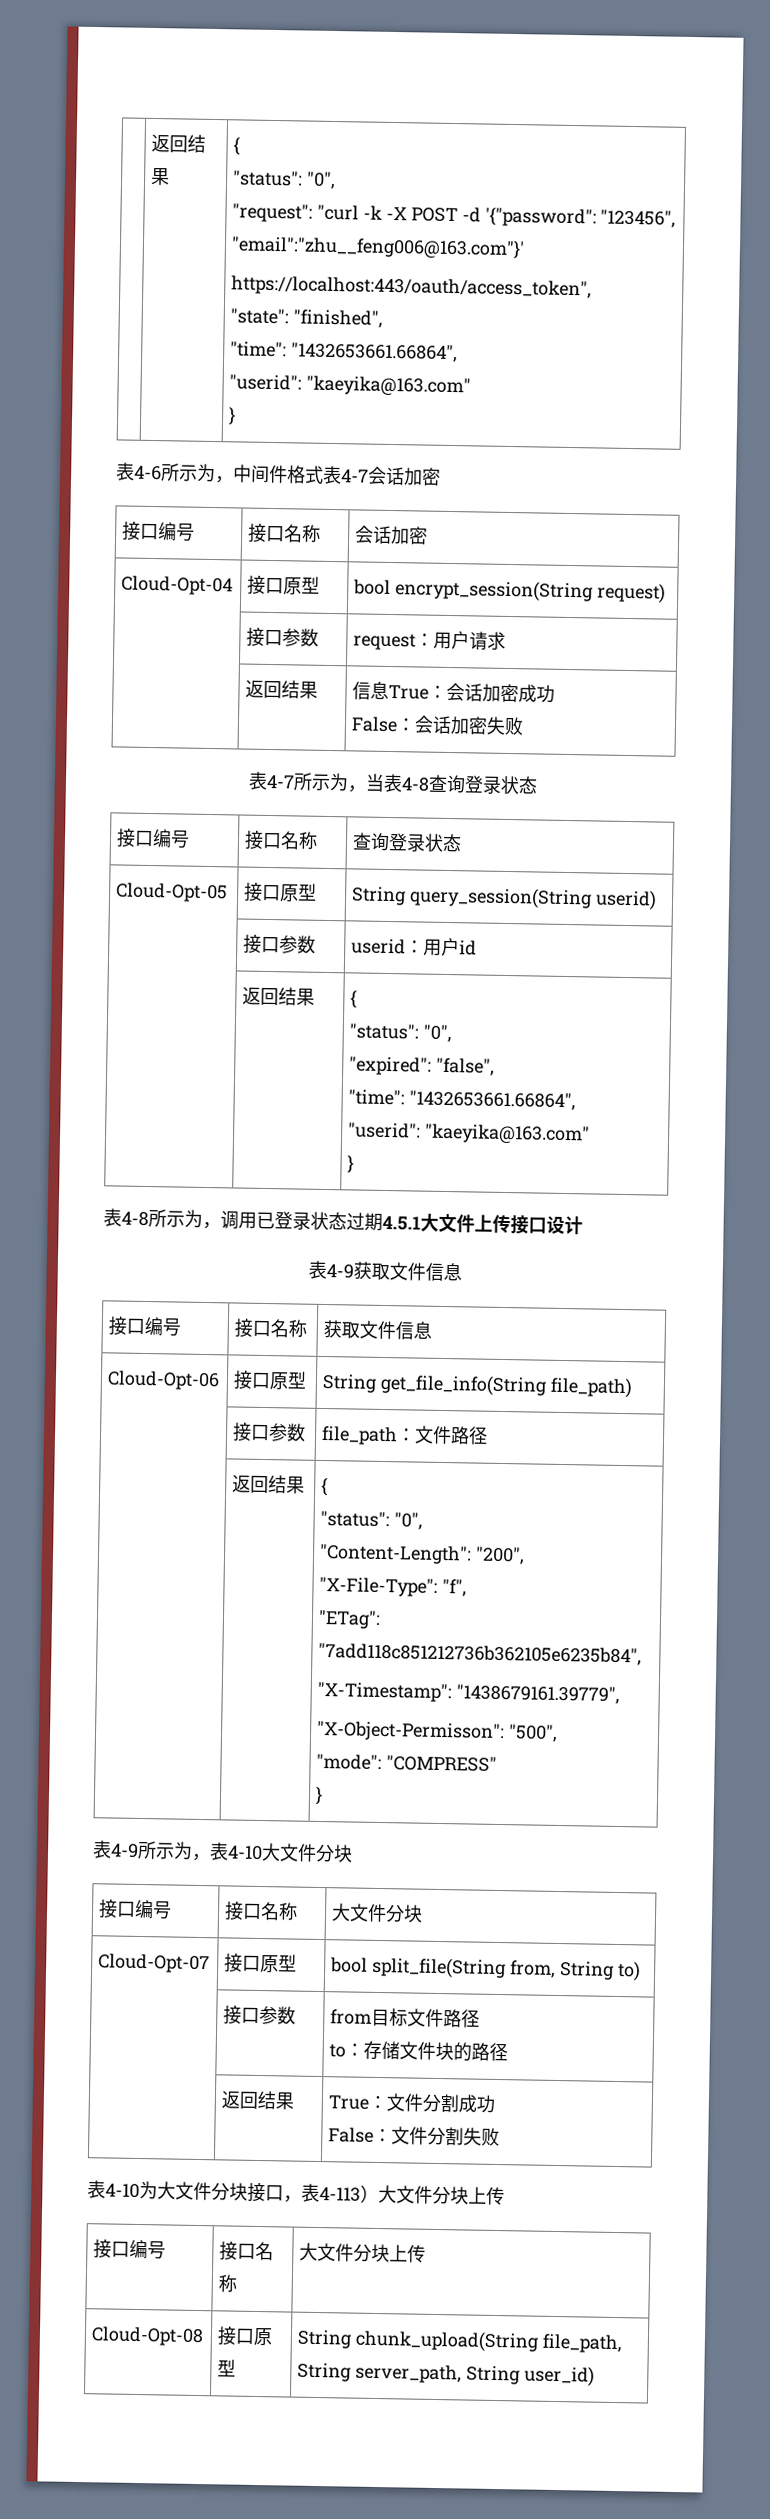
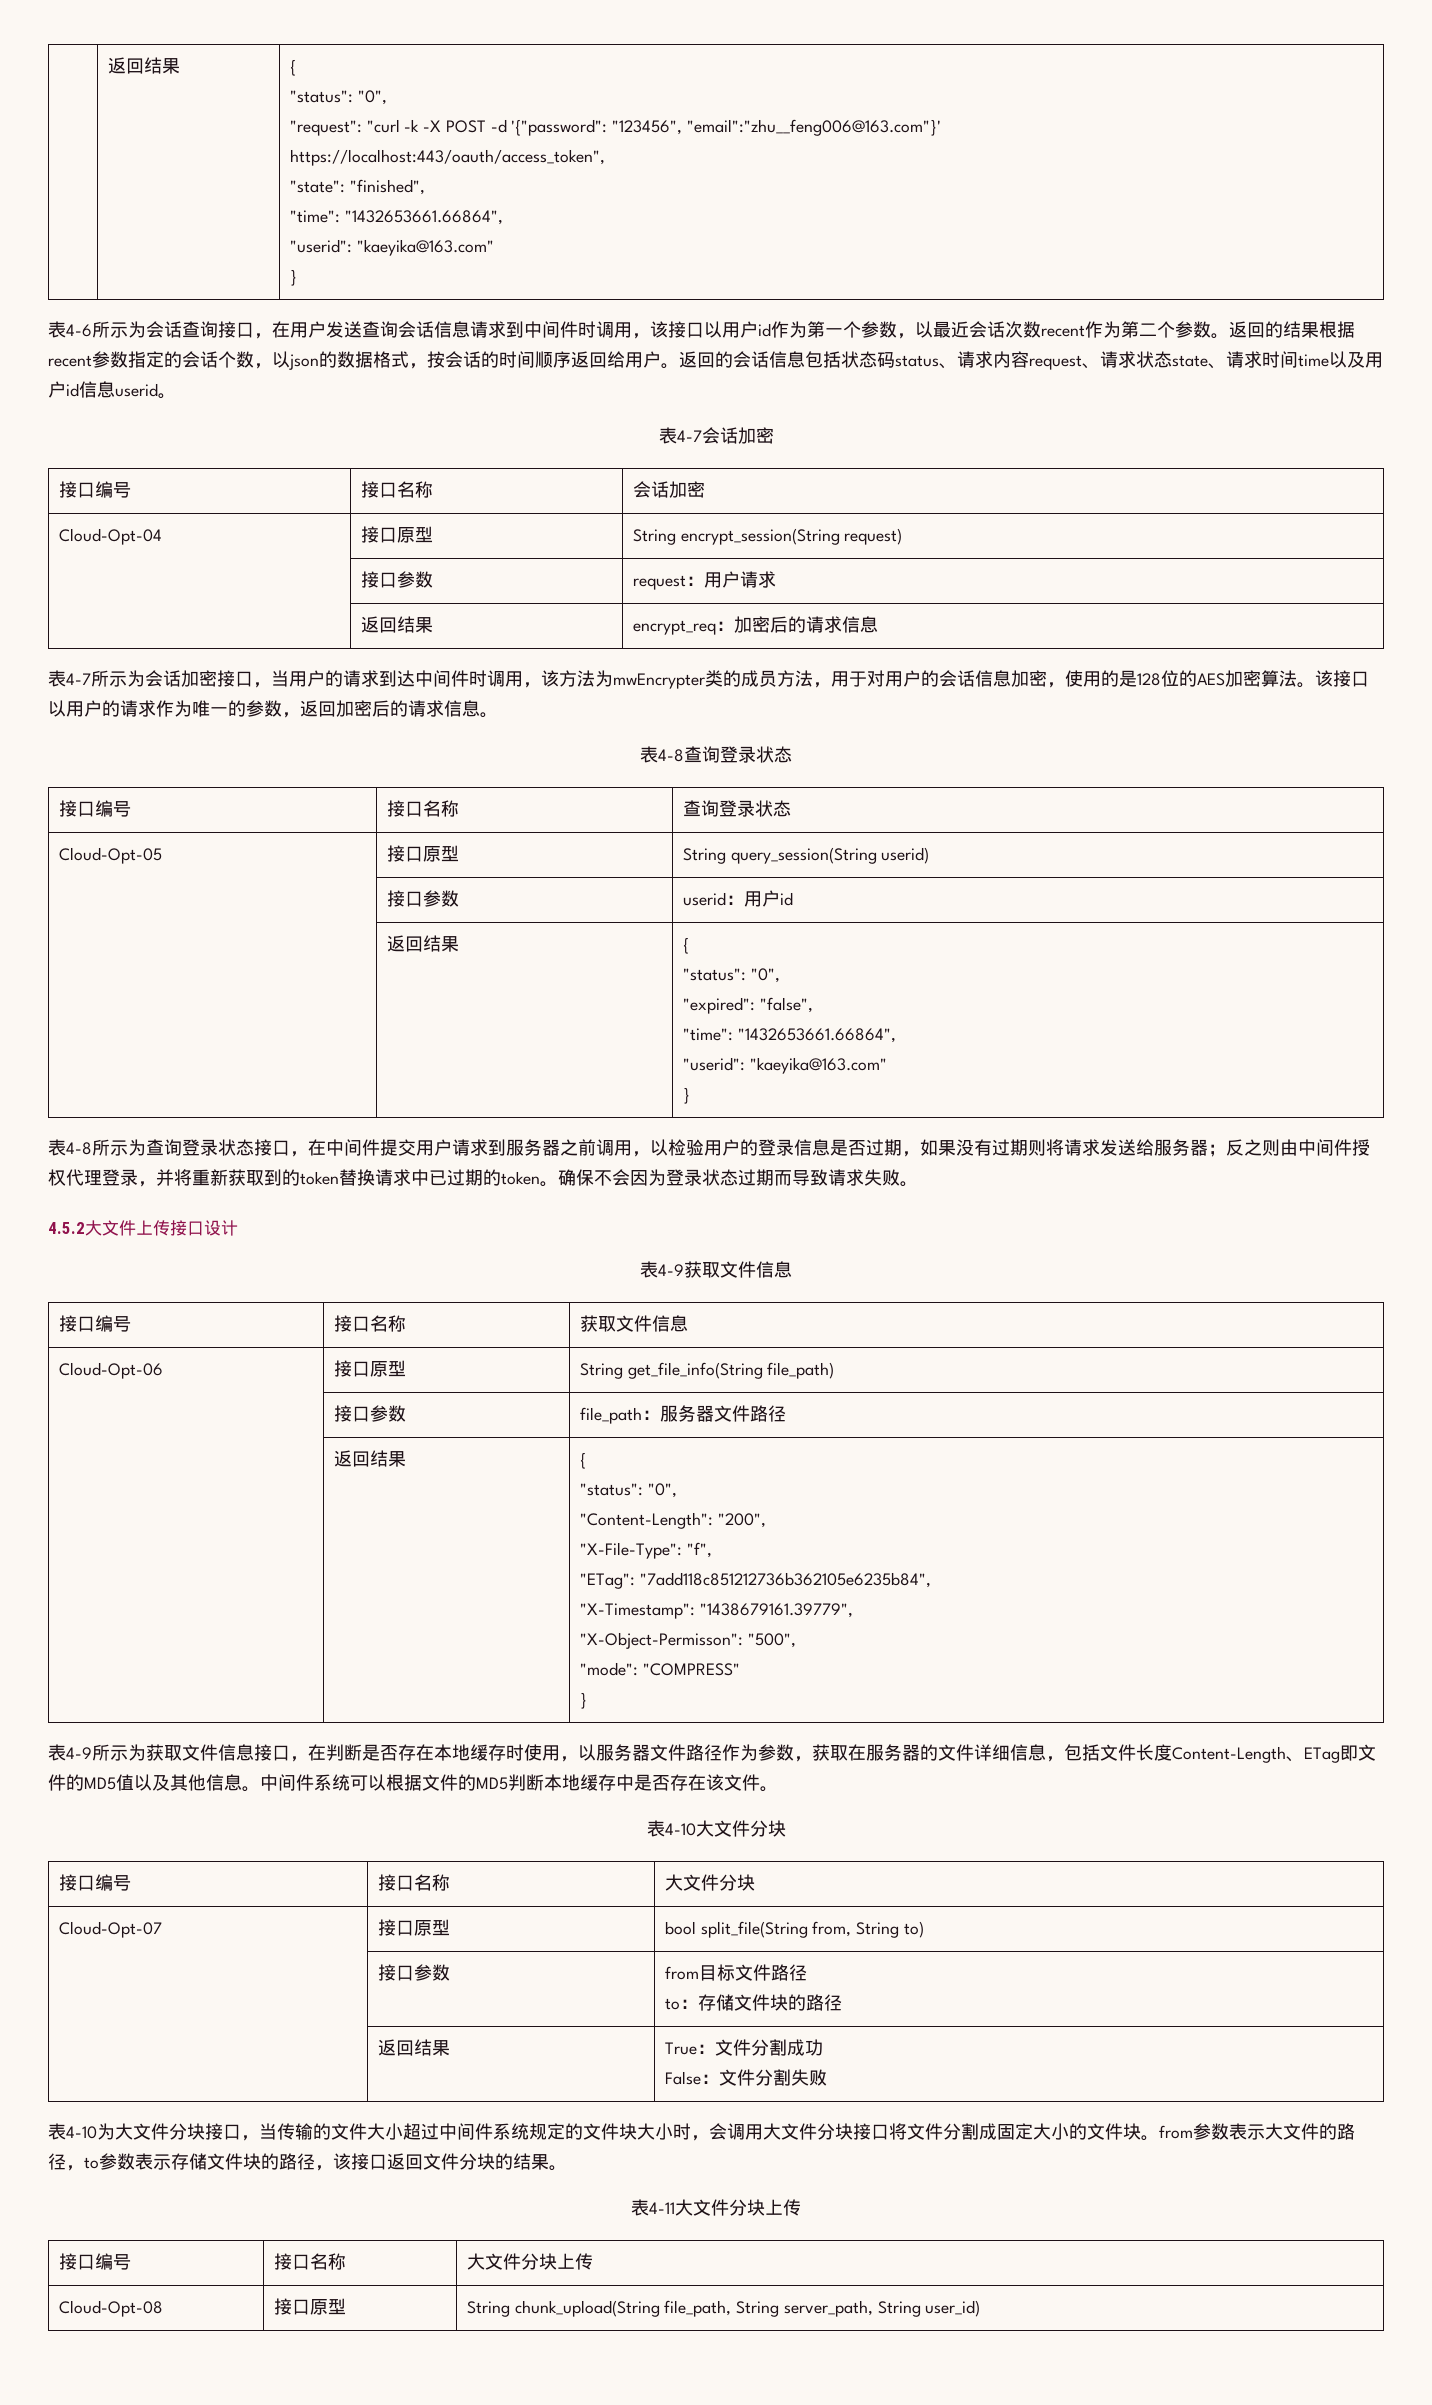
[214,464,324,484] ，中间件格式 -> [146,321,1355,339] [48,351,1383,370] [48,381,176,399] 会话查询接口，在用户发送查询会话信息请求到中间件时调用，该接口以用户id作为第一个参数，以最近会话次数recent作为第二个参数。返回的结果根据recent参数指定的会话个数，以json的数据格式，按会话的时间顺序返回给用户。返回的会话信息包括状态码status、请求内容request、请求状态state、请求时间time以及用户id信息userid。 //
[353,579,392,596] bool -> [632,529,676,545] String
[352,681,556,703] [351,715,525,736] [248,771,385,793] 信息True：会话加密成功 // False：会话加密失败 // 表4-7所示为，当 -> [632,616,878,635] [48,670,1369,689] [48,700,498,718] encrypt_req：加密后的请求信息 // 表4-7所示为会话加密接口，当用户的请求到达中间件时调用，该方法为mwEncrypter类的成员方法，用于对用户的会话信息加密，使用的是128位的AES加密算法。该接口以用户的请求作为唯一的参数，返回加密后的请求信息。 //
[202,1210,421,1231] ，调用已登录状态过期4.5.1 -> [146,1139,1370,1157] [48,1169,918,1187] [48,1222,85,1234] 查询登录状态接口，在中间件提交用户请求到服务器之前调用，以检验用户的登录信息是否过期，如果没有过期则将请求发送给服务器；反之则由中间件授权代理登录，并将重新获取到的token替换请求中已过期的token。确保不会因为登录状态过期而导致请求失败。 // 4.5.2
(417, 1435) none -> [659,1405,714,1422] 服务器
[191,1853,211,1862] ， -> [146,1744,1376,1763] [48,1774,778,1792] 获取文件信息接口，在判断是否存在本地缓存时使用，以服务器文件路径作为参数，获取在服务器的文件详细信息，包括文件长度Content-Length、ETag即文件的MD5值以及其他信息。中间件系统可以根据文件的MD5判断本地缓存中是否存在该文件。 //
[301,2183,379,2204] 表4-113） -> [259,2123,1355,2141] [48,2153,567,2171] [631,2199,675,2216] 当传输的文件大小超过中间件系统规定的文件块大小时，会调用大文件分块接口将文件分割成固定大小的文件块。from参数表示大文件的路径，to参数表示存储文件块的路径，该接口返回文件分块的结果。 // 表4-11

